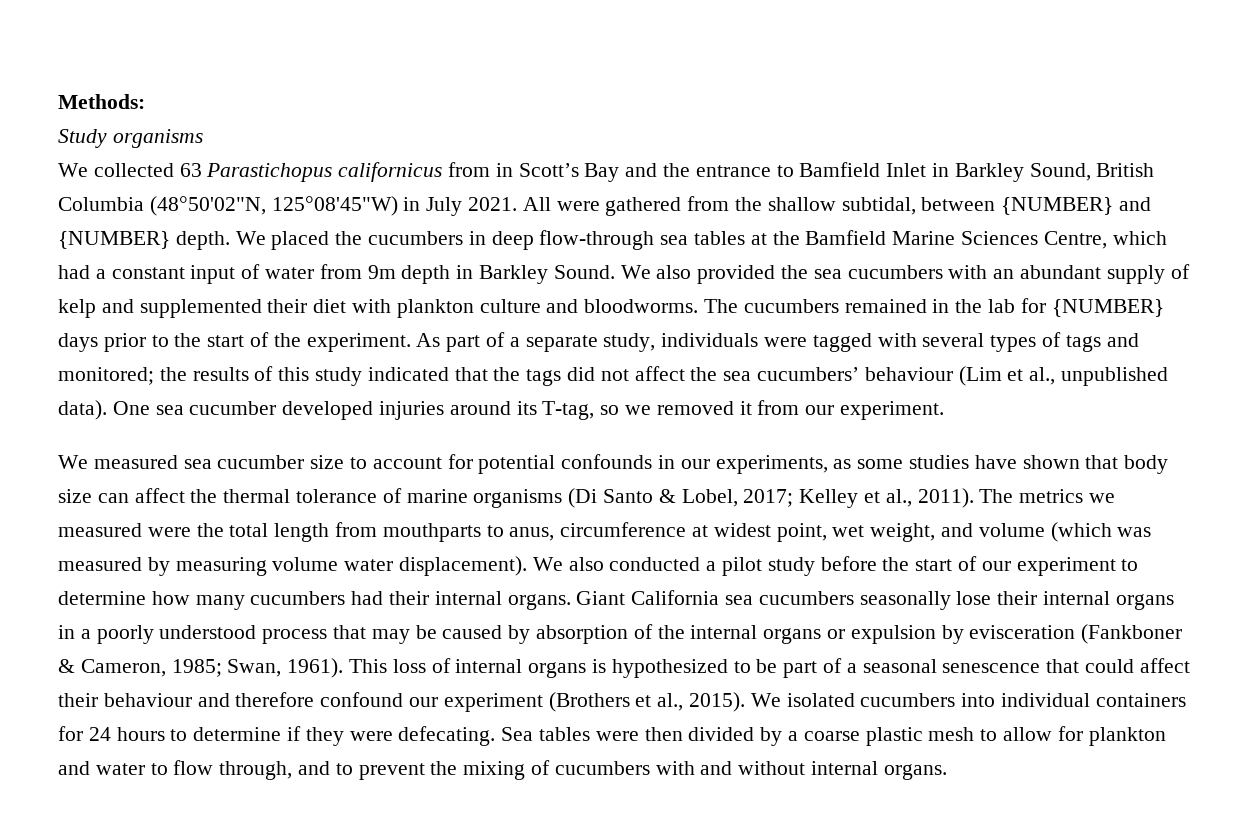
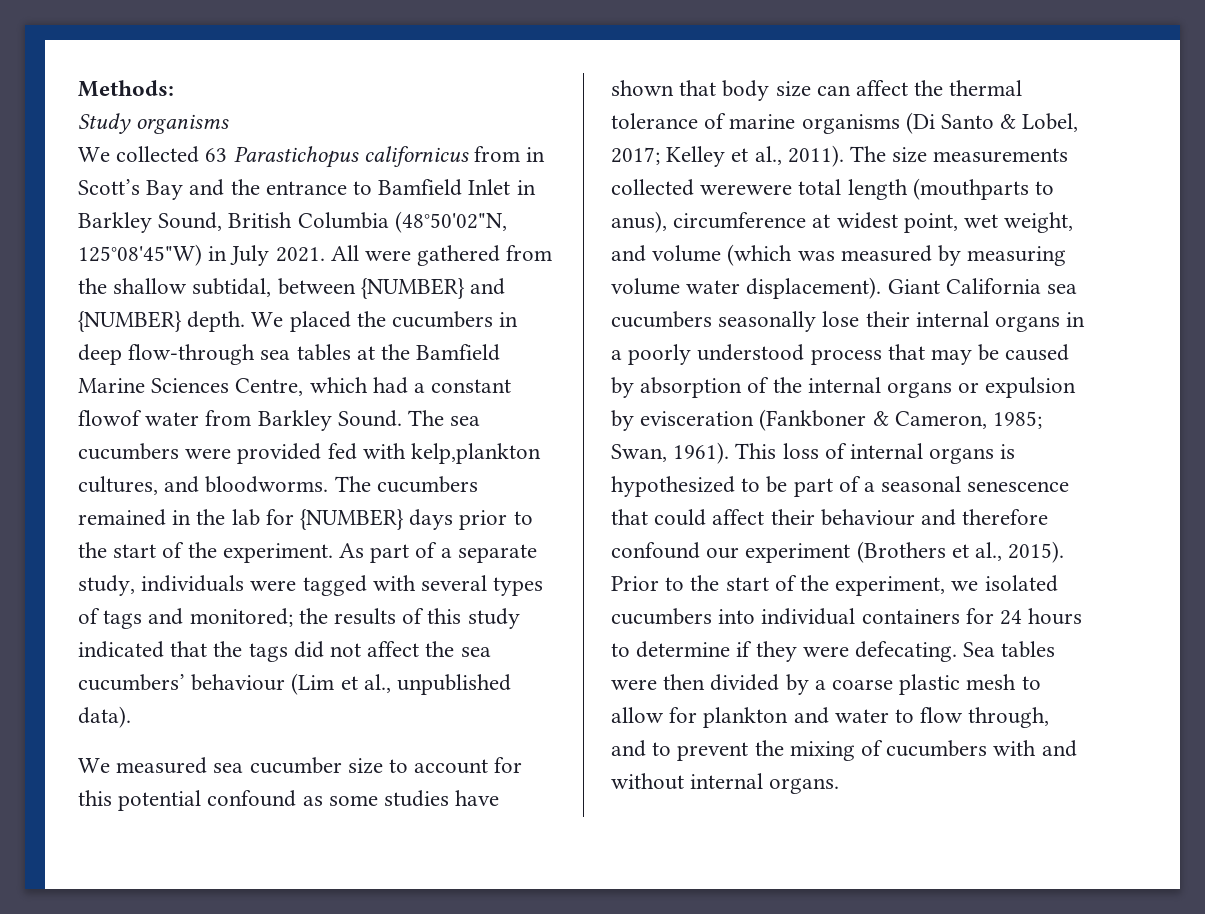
[190,264,1190,284] [58,299,541,318] input of water from 9m depth in Barkley Sound. We also provided the sea cucumbers with an abundant supply of kelp and supplemented their diet with plankton culture -> [78,410,481,431] [78,443,542,464] [78,476,158,495] flowof water from Barkley Sound. The sea cucumbers were provided fed with kelp,plankton cultures,
[112,400,945,420] One sea cucumber developed injuries around its T-tag, so we removed it from our experiment. -> (131, 717) none
[478,454,828,474] potential confounds in our experiments, -> [78,790,297,811] this potential confound
[1019,489,1116,503] [58,522,555,542] metrics we measured were the total length from mouthparts to anus, -> [892,147,1069,163] [611,178,1055,200] [611,211,667,233] size measurements collected werewere total length (mouthparts to anus),
[532,556,1139,576] [58,591,571,610] We also conducted a pilot study before the start of our experiment to determine how many cucumbers had their internal organs. -> (882, 288) none
[750,693,781,707] We -> [611,575,979,596] Prior to the start of the experiment, we

